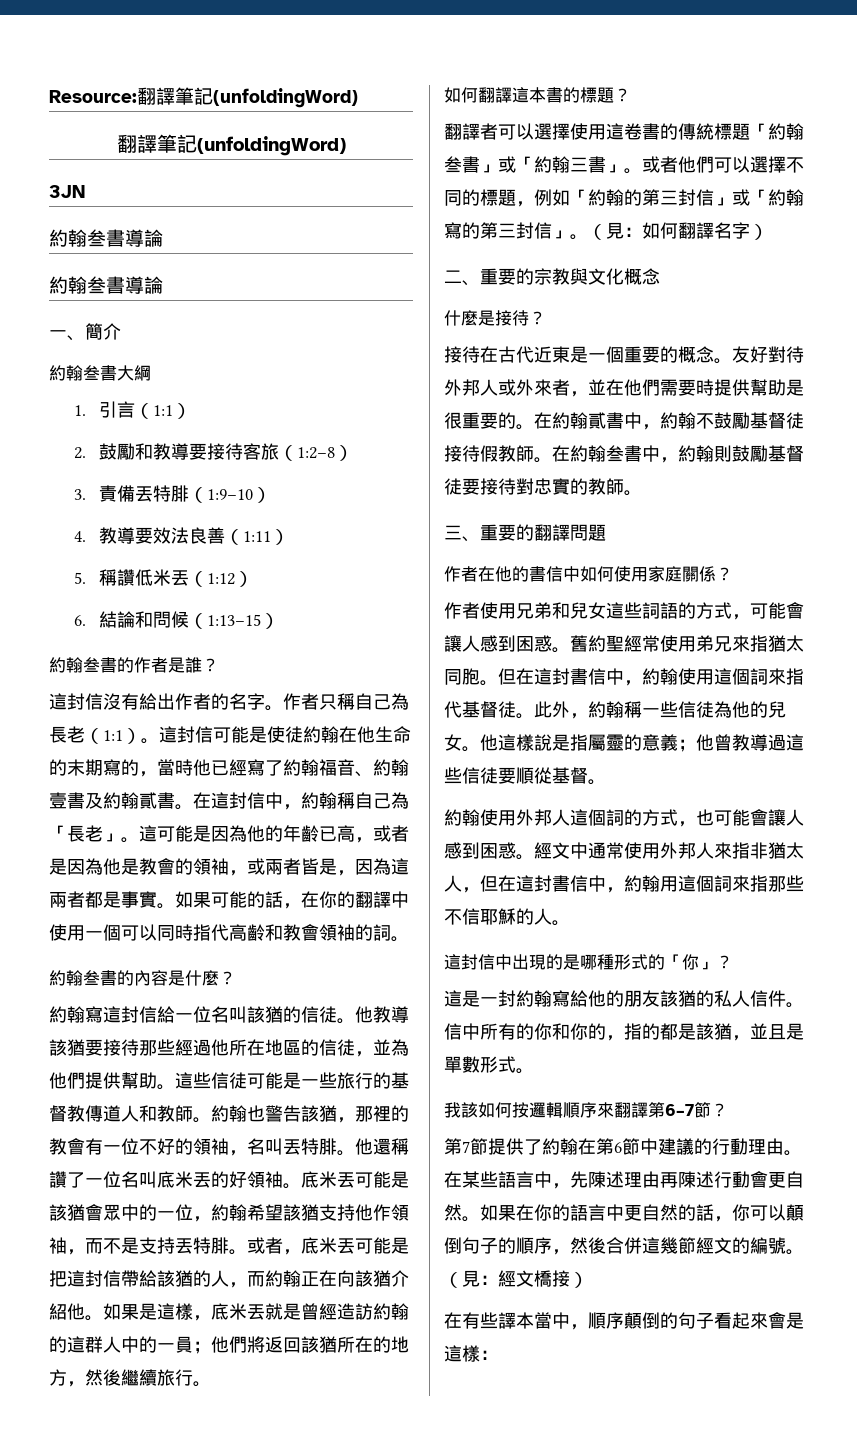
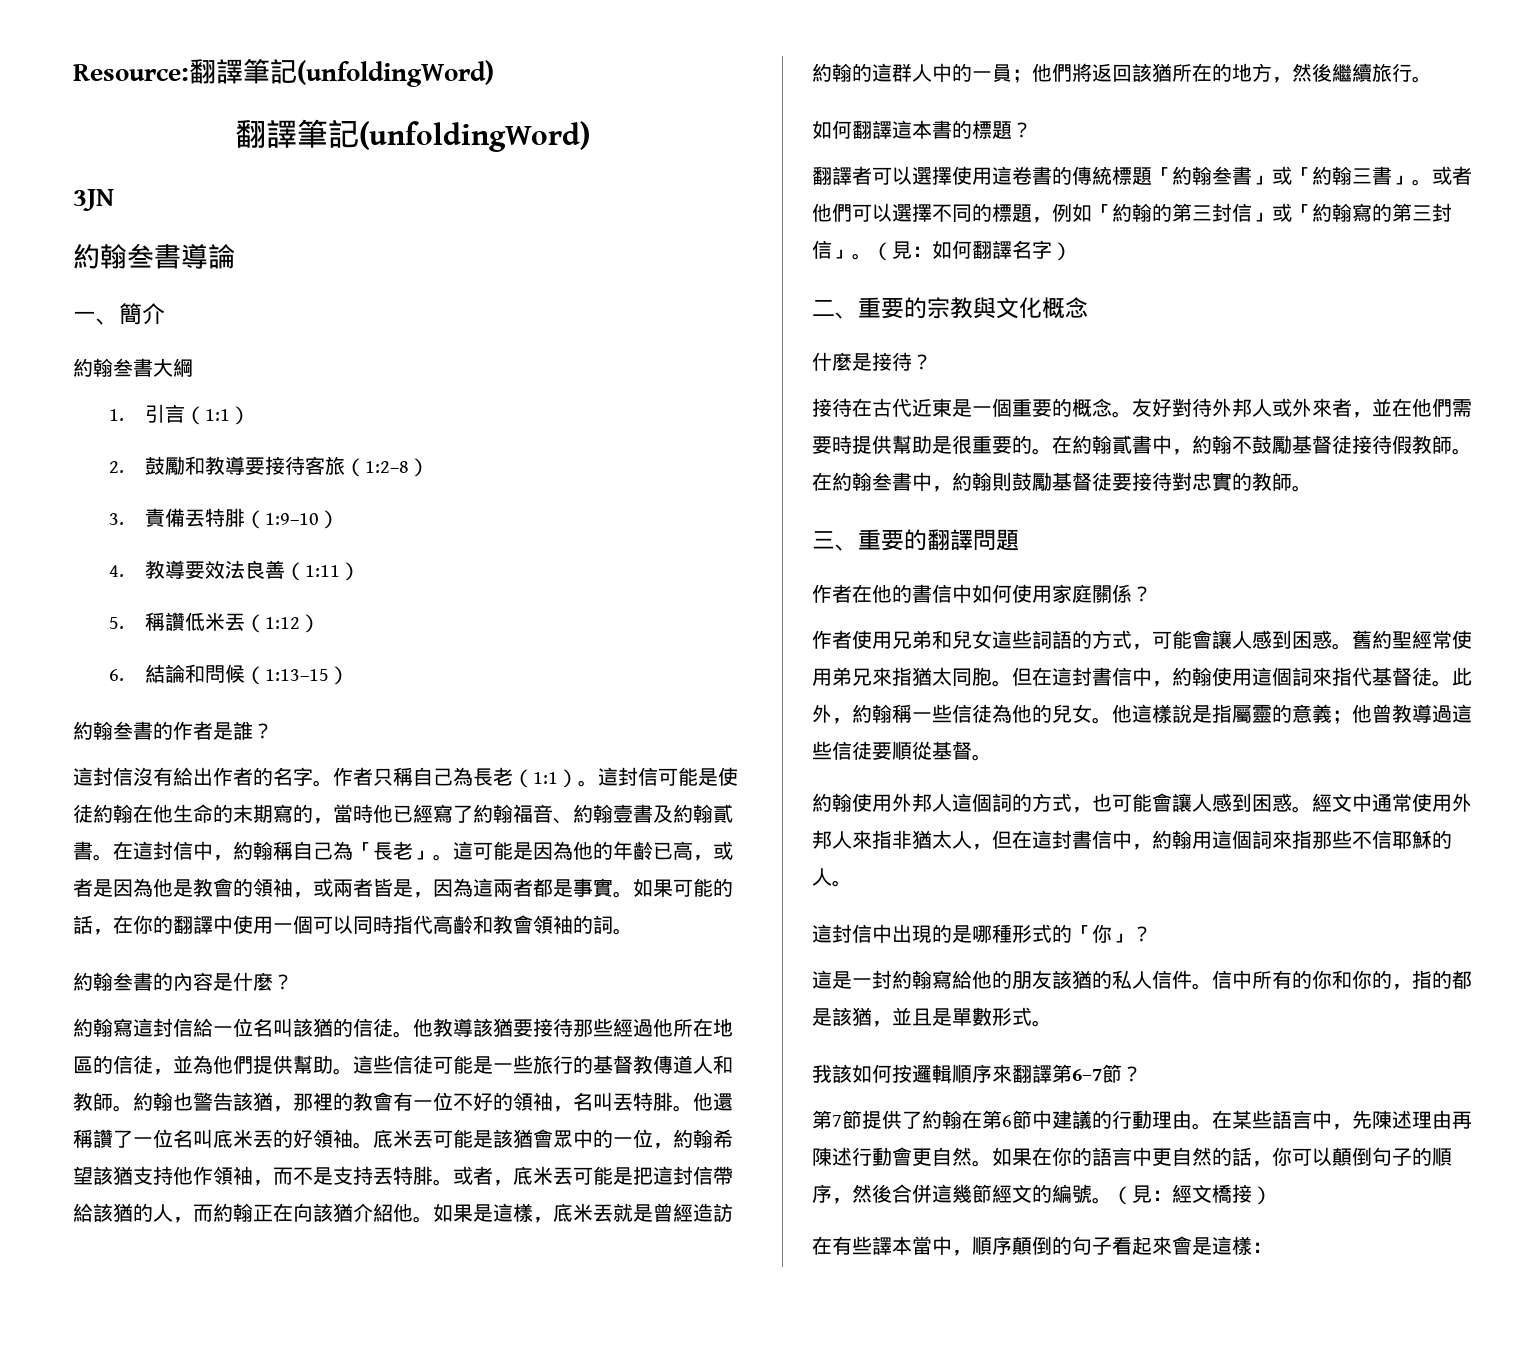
[49,276,163,294] // 約翰叁書導論 -> (235, 256) none

